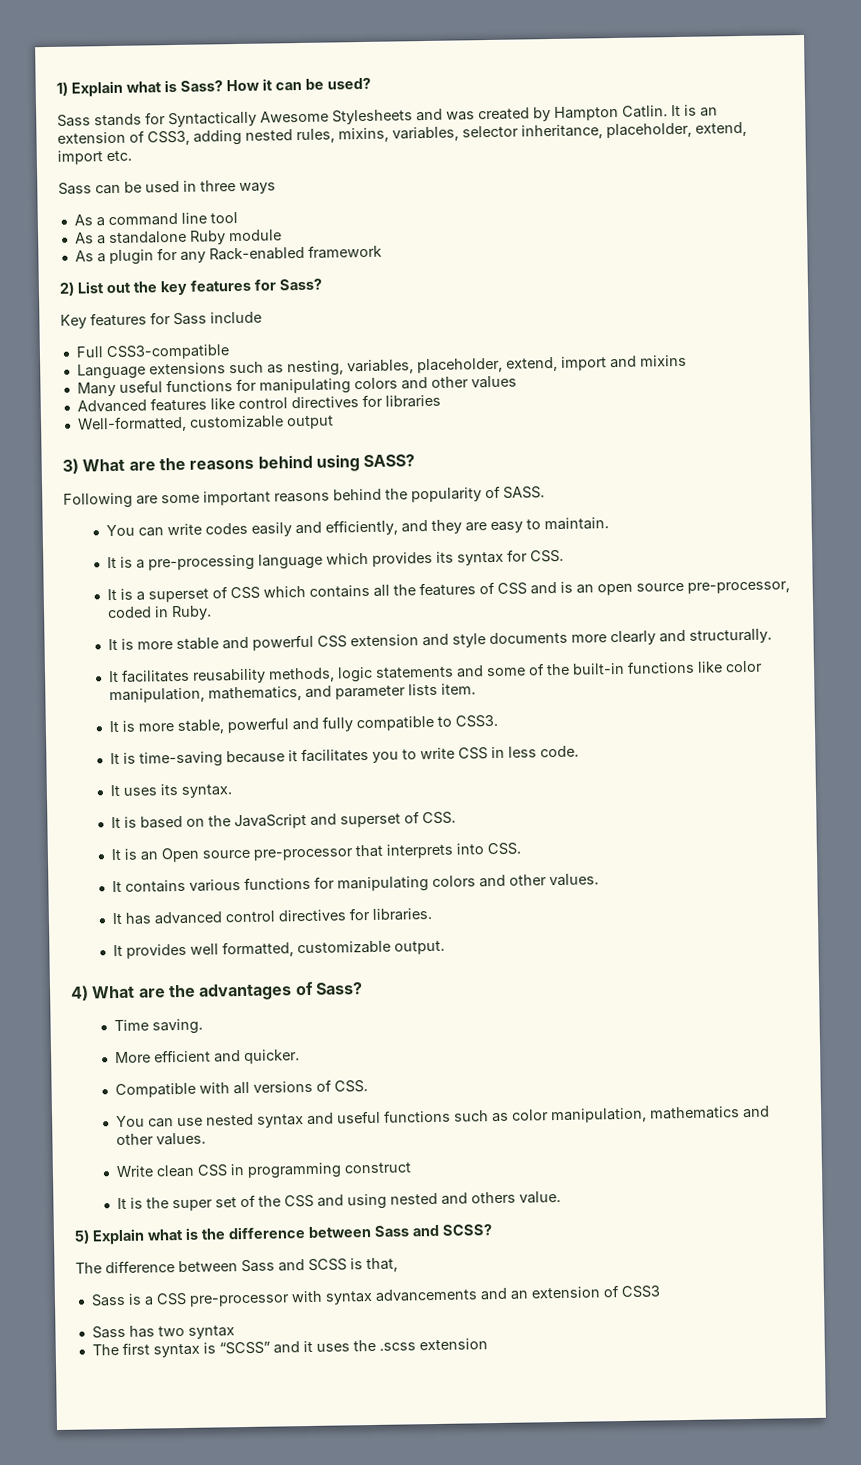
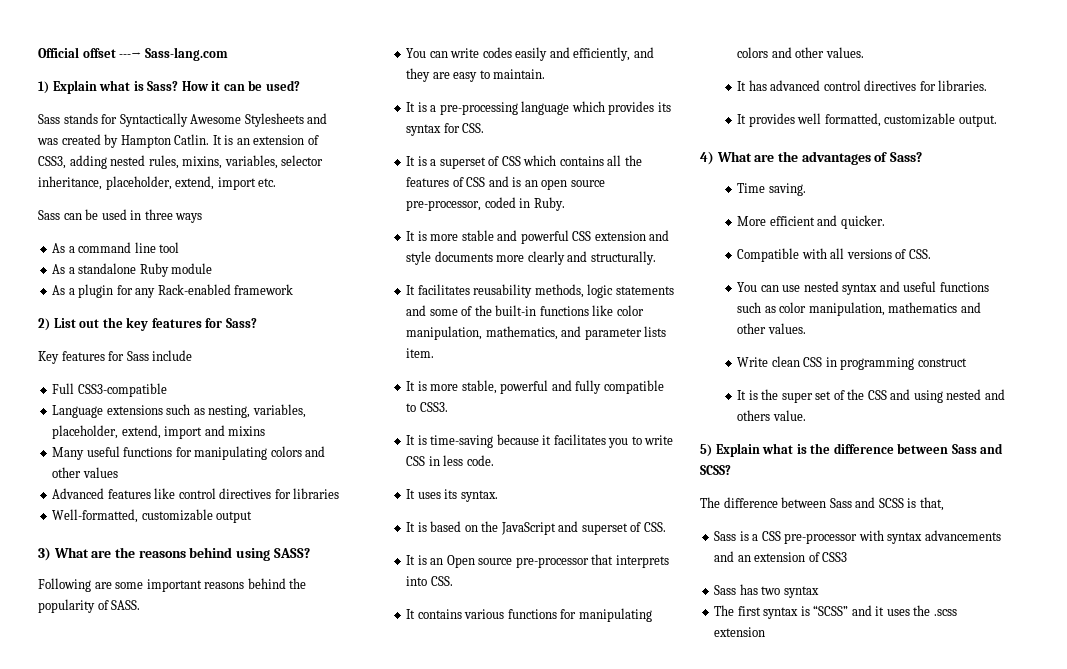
(56, 88) none -> [38,47,228,61] Official offset ---→ Sass-lang.com //

